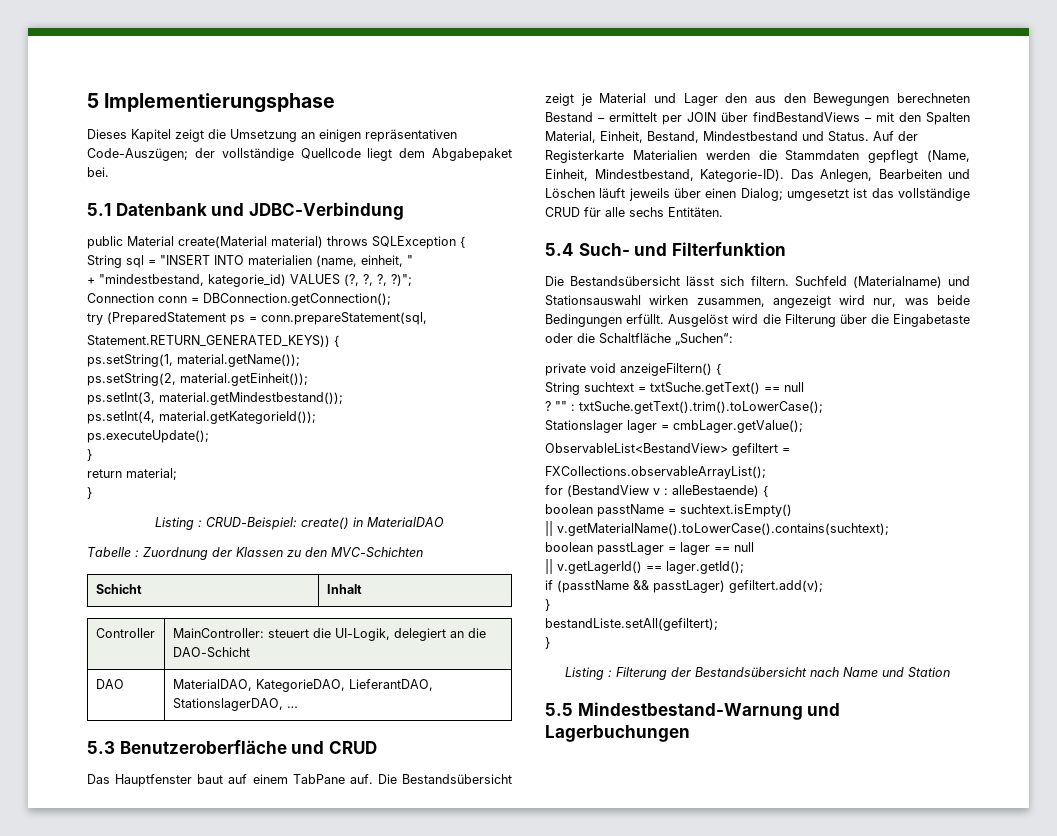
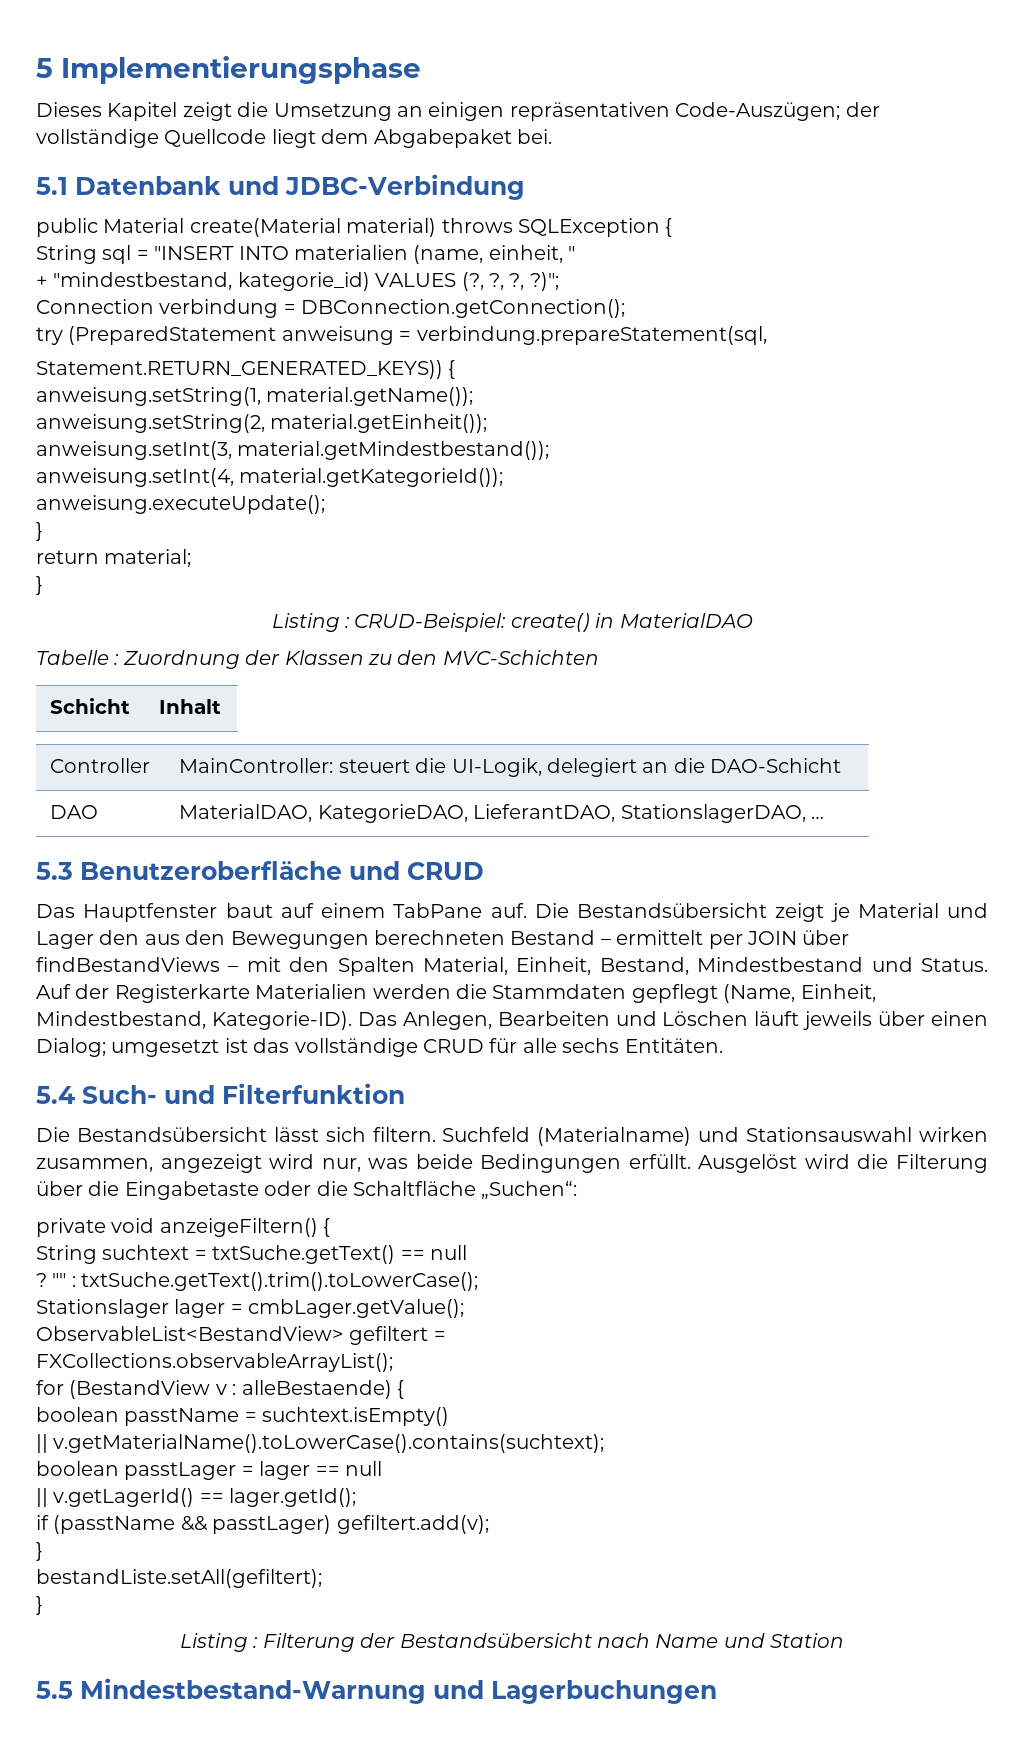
[158,296,187,303] conn -> [159,299,279,318] verbindung
[230,312,427,325] ps = conn.prepareStatement(sql, -> [281,326,767,345] anweisung = verbindung.prepareStatement(sql,
[87,354,173,367] ps.setString(1, -> [36,387,261,406] anweisung.setString(1,
[87,373,176,386] ps.setString(2, -> [36,414,265,433] anweisung.setString(2,
[87,392,155,405] ps.setInt(3, -> [36,441,232,460] anweisung.setInt(3,
[87,411,155,424] ps.setInt(4, -> [36,468,234,487] anweisung.setInt(4,
[87,430,209,443] ps.executeUpdate(); -> [36,495,325,514] anweisung.executeUpdate();

